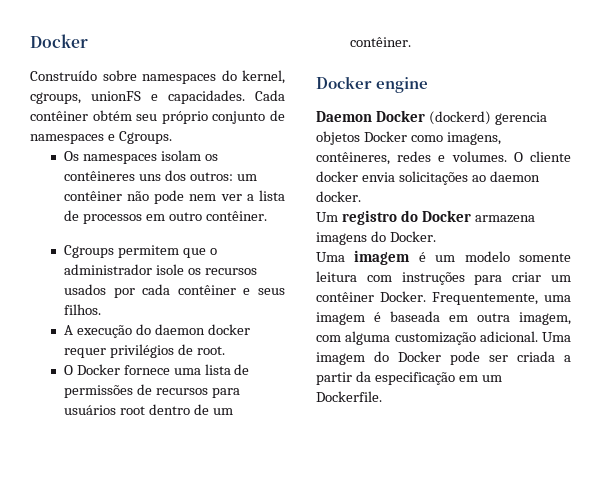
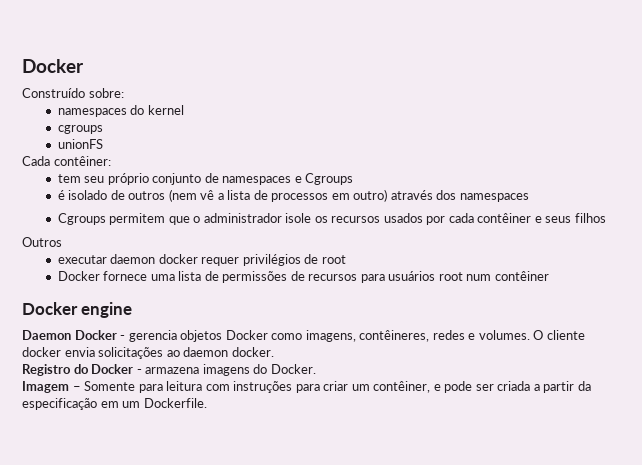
[102,70,137,81] sobre -> [88,88,124,98] sobre: //
[242,70,285,84] [30,92,81,104] kernel, cgroups, -> [147,105,184,115] [57,125,103,134] kernel // cgroups //
[151,90,285,104] [30,110,132,121] e capacidades. Cada contêiner obtém -> [22,156,111,166] [57,174,81,183] // Cada contêiner: // tem
[118,131,172,144] [63,150,218,164] [63,170,257,181] [63,190,242,204] Cgroups. // Os namespaces isolam os contêineres uns dos outros: um contêiner não pode nem ver -> [305,173,354,185] [57,189,215,202] Cgroups // é isolado de outros (nem vê
[168,211,267,221] outro contêiner. -> [353,189,529,202] outro) através dos namespaces
[63,304,101,315] [63,324,151,338] filhos. // A execução do -> [574,213,606,223] [22,237,62,247] [57,255,107,264] filhos // Outros // executar
[196,346,225,355] [63,365,73,375] root. // O -> [321,255,346,264] root //
[148,404,233,415] [349,37,411,47] dentro de um contêiner. -> [466,271,549,281] num contêiner
[428,111,491,125] (dockerd) -> [120,335,126,340] -
[316,210,471,225] Um registro do Docker -> [22,364,142,376] Registro do Docker -
[316,250,571,265] Uma imagem é um modelo somente -> [22,381,163,393] Imagem – Somente para
[316,291,571,305] [316,311,571,325] [316,331,571,345] [316,351,441,365] contêiner Docker. Frequentemente, uma imagem é baseada em outra imagem, com alguma customização adicional. Uma imagem do Docker -> [373,381,441,393] contêiner, e

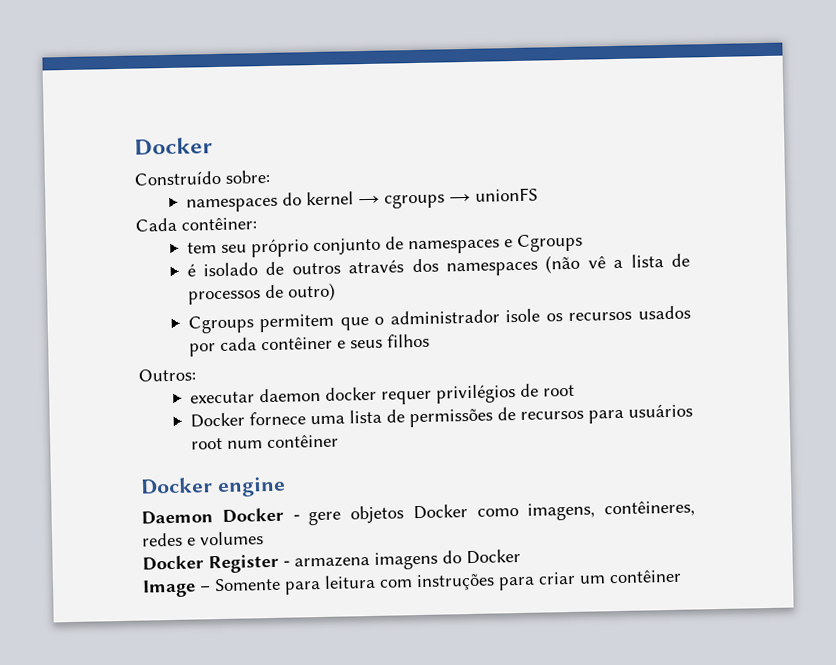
(184, 110) // -> [357,195,380,205] →
(103, 129) // -> [448,193,471,203] →
[168,189,197,202] (nem -> [348,254,581,277] através dos namespaces (não
[331,193,350,200] em -> [264,284,284,299] de
[390,190,529,202] através dos namespaces -> (336, 292) none
[22,237,62,247] Outros -> [138,368,196,382] Outros:
[128,330,177,342] gerencia -> [308,510,342,526] gere
[478,330,585,340] [22,347,274,359] [22,364,134,376] volumes. O cliente docker envia solicitações ao daemon docker. // Registro do Docker -> [199,531,264,546] [142,553,279,574] volumes // Docker Register
[270,364,316,374] [22,381,69,393] Docker. // Imagem -> [466,548,521,565] [142,579,196,598] Docker // Image
[373,381,591,393] [22,398,207,410] contêiner, e pode ser criada a partir da especificação em um Dockerfile. -> [609,569,682,584] contêiner

